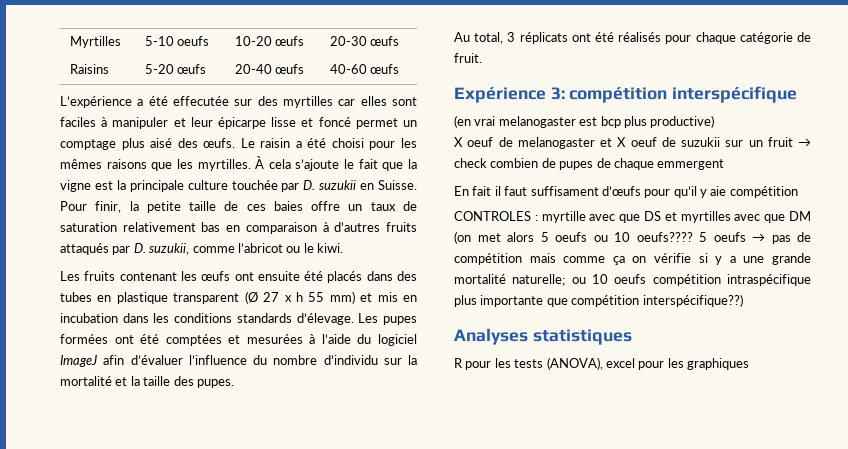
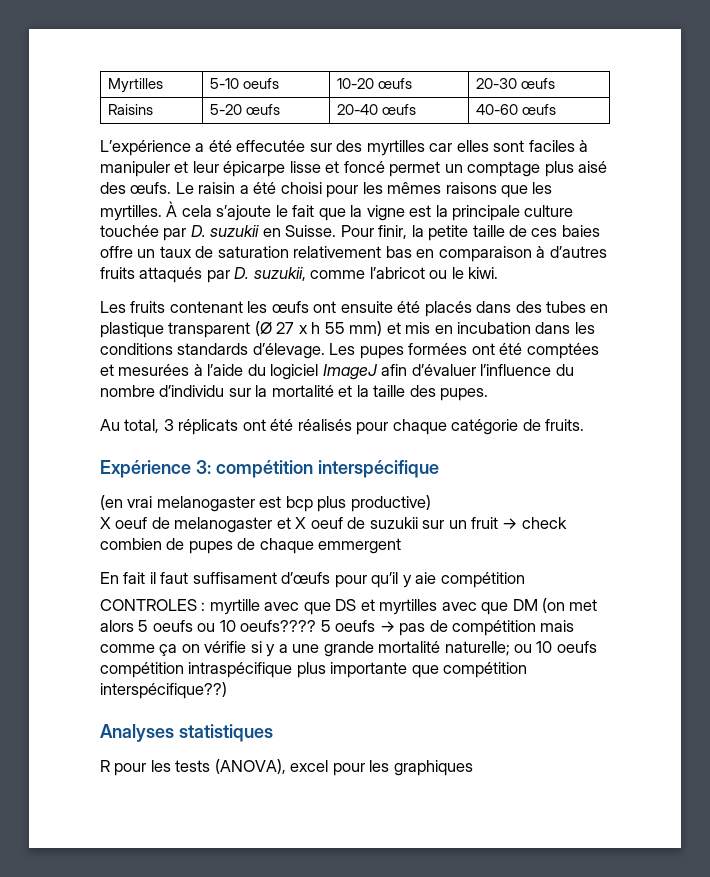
[454,53,482,63] fruit. -> [545,419,585,431] fruits.

